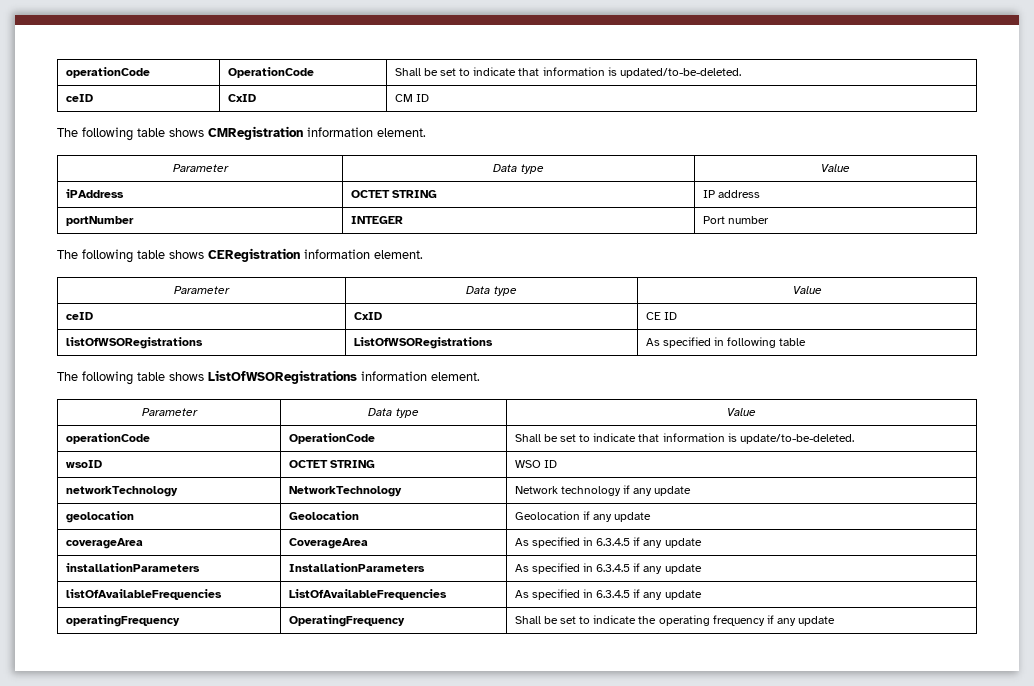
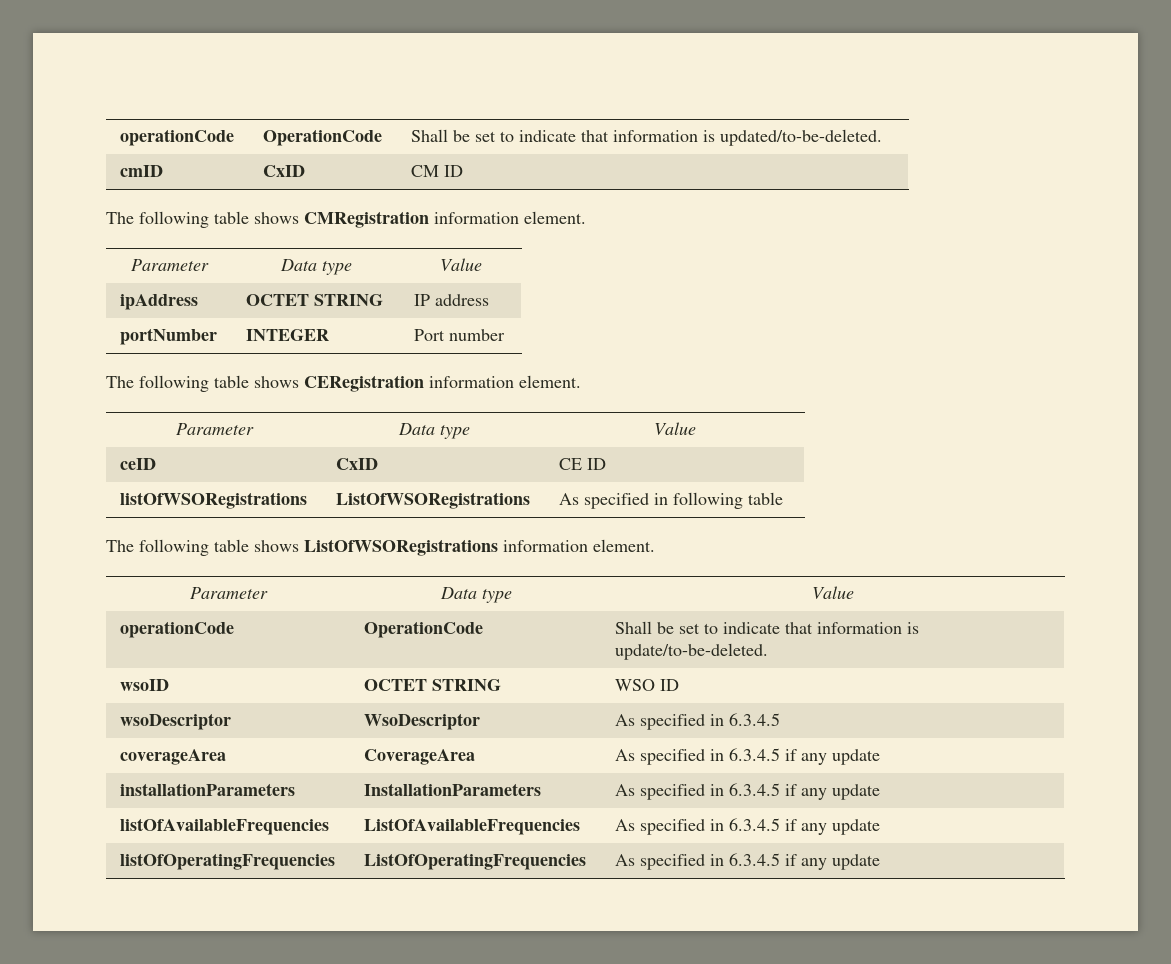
[65,94,93,102] ceID -> [120,165,164,177] cmID
[65,189,124,198] iPAddress -> [120,294,199,310] ipAddress
[65,486,178,497] [288,486,402,497] [514,485,692,496] [65,511,134,523] [288,511,359,520] [514,511,652,522] networkTechnology | NetworkTechnology | Network technology if any update // geolocation | Geolocation | Geolocation if any update -> [120,713,232,730] [364,713,481,730] [615,713,781,730] wsoDescriptor | WsoDescriptor | As specified in 6.3.4.5
[65,615,180,627] [288,615,405,627] [514,615,765,626] operatingFrequency | OperatingFrequency | Shall be set to indicate the operating frequency -> [120,853,336,870] [364,853,587,870] [615,853,781,870] listOfOperatingFrequencies | ListOfOperatingFrequencies | As specified in 6.3.4.5

